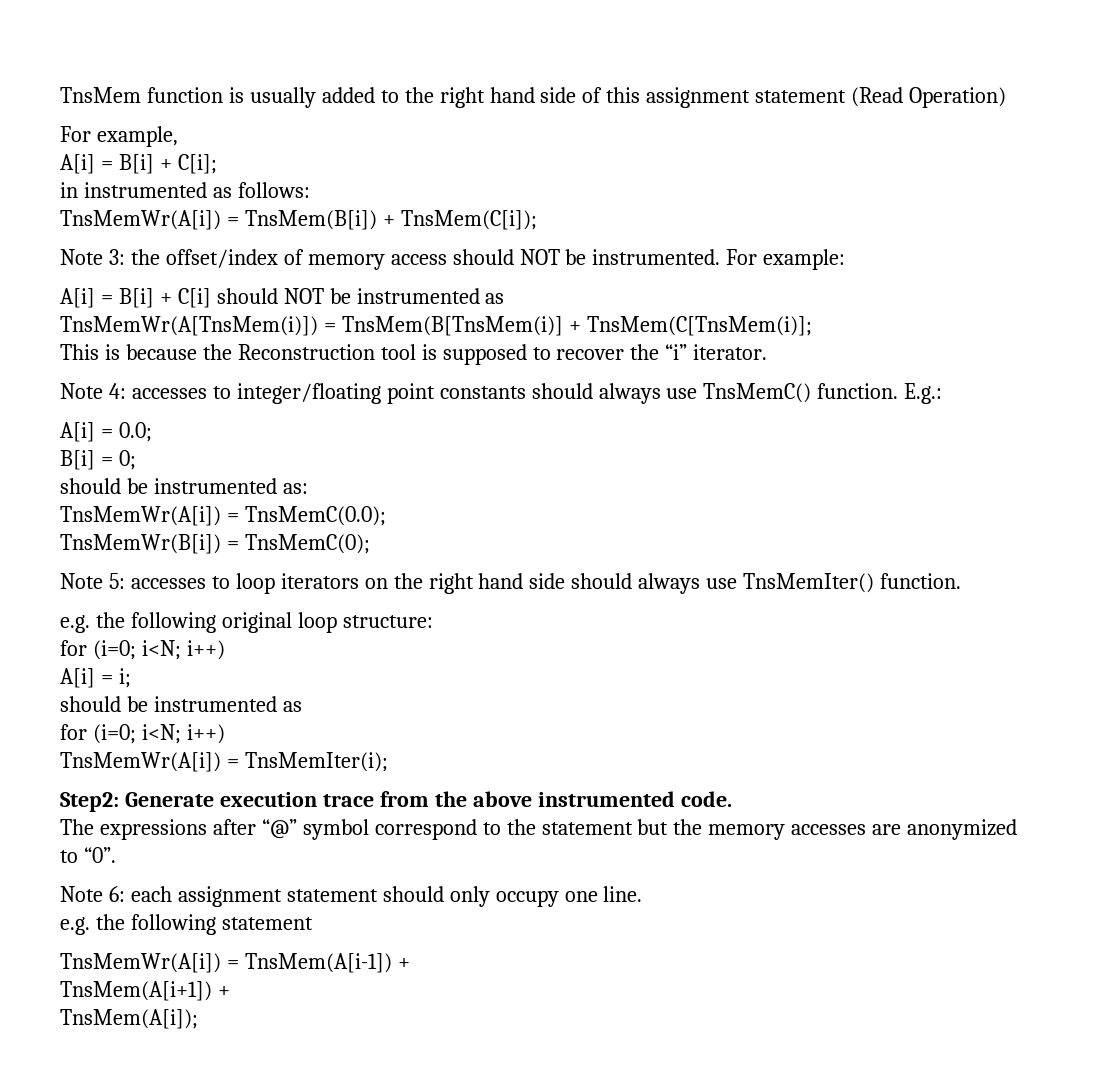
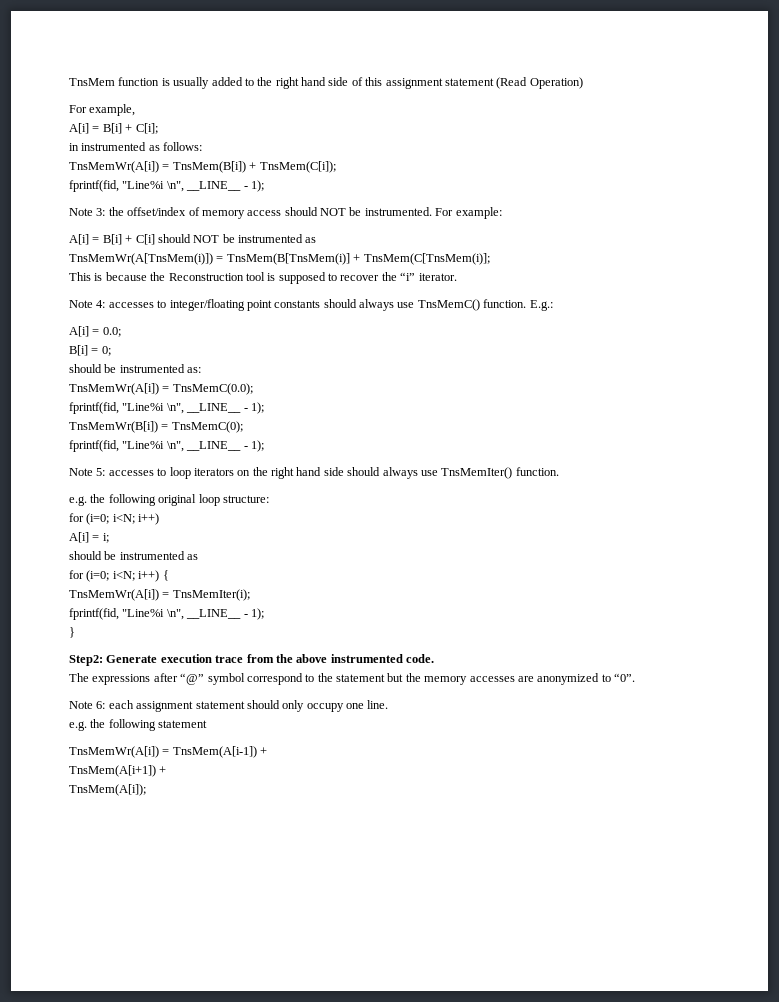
(537, 220) none -> [69,180,264,192] // fprintf(fid, "Line%i \n", __LINE__ - 1);
[60,534,370,554] TnsMemWr(B[i]) = TnsMemC(0); -> [69,402,264,414] [69,421,243,433] [69,440,264,452] fprintf(fid, "Line%i \n", __LINE__ - 1); // TnsMemWr(B[i]) = TnsMemC(0); // fprintf(fid, "Line%i \n", __LINE__ - 1);
(225, 734) none -> [162,570,169,581] {
(388, 762) none -> [69,608,264,620] [69,627,75,638] // fprintf(fid, "Line%i \n", __LINE__ - 1); // }

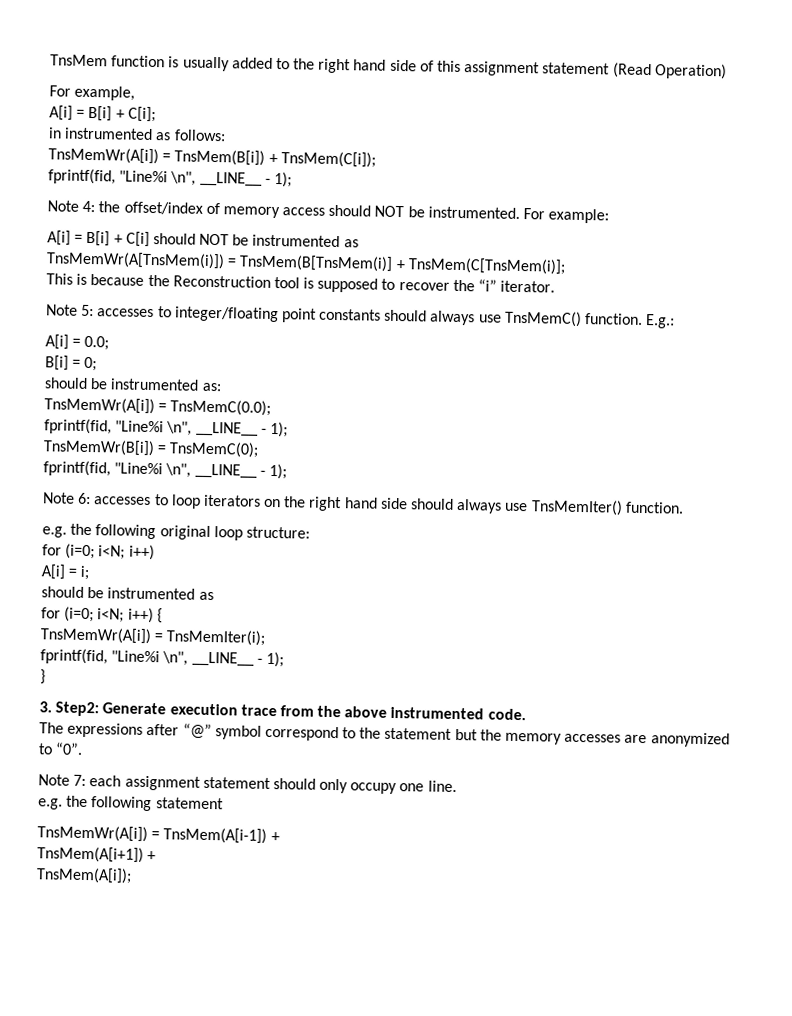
[96,208,106,216] 3: -> [82,200,96,213] 4:
[96,300,106,308] 4: -> [81,304,95,317] 5:
[96,468,106,476] 5: -> [78,492,92,505] 6:
(75, 632) none -> [39,701,52,713] 3.
[96,701,106,709] 6: -> [73,774,87,787] 7:

